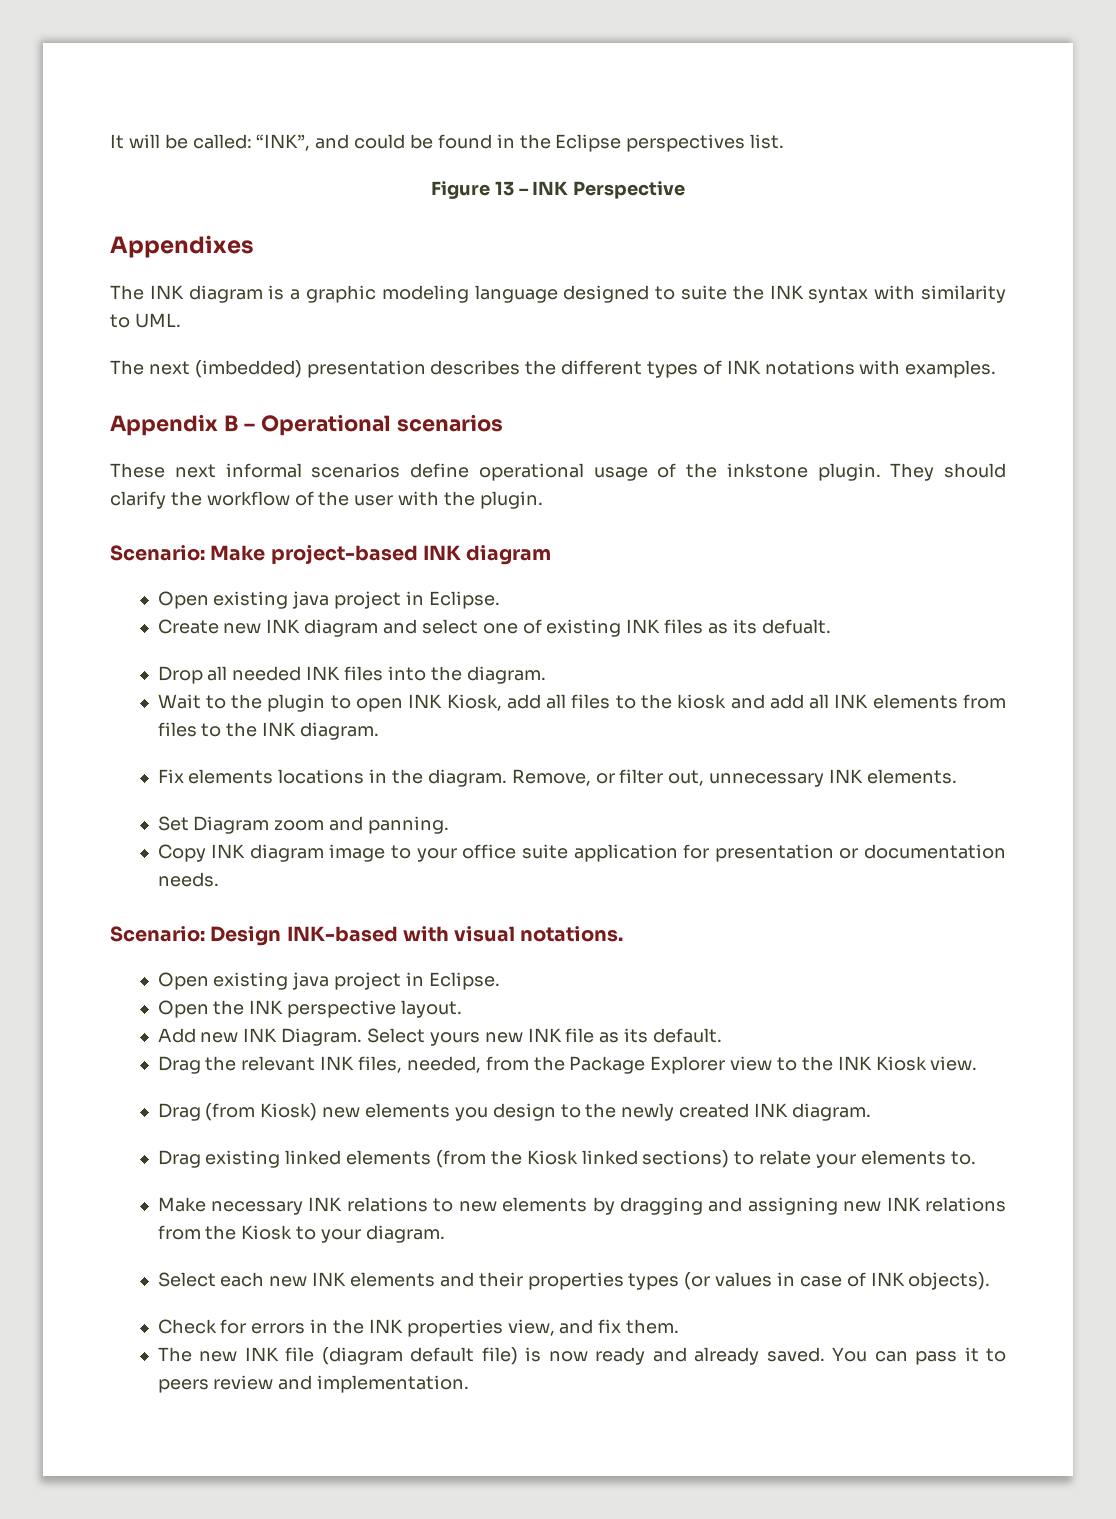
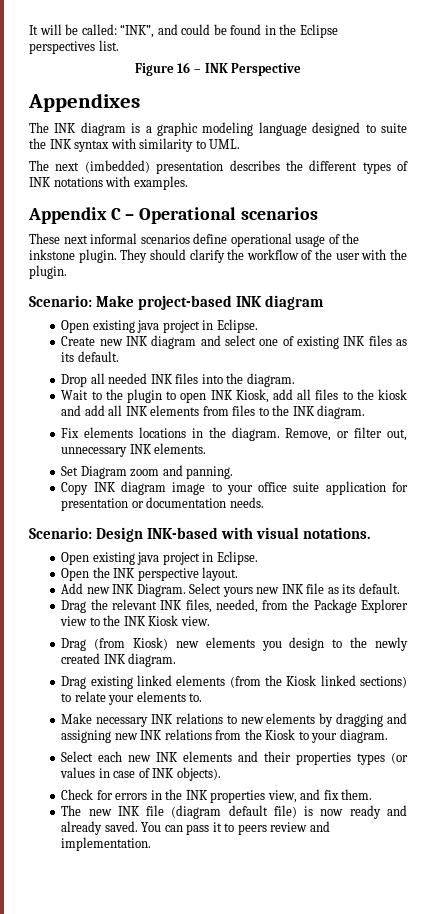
[494,181,514,196] 13 -> [177,62,191,73] 16
[223,415,239,432] B -> [110,208,121,220] C
[761,619,831,634] defualt. -> [77,351,119,362] default.

